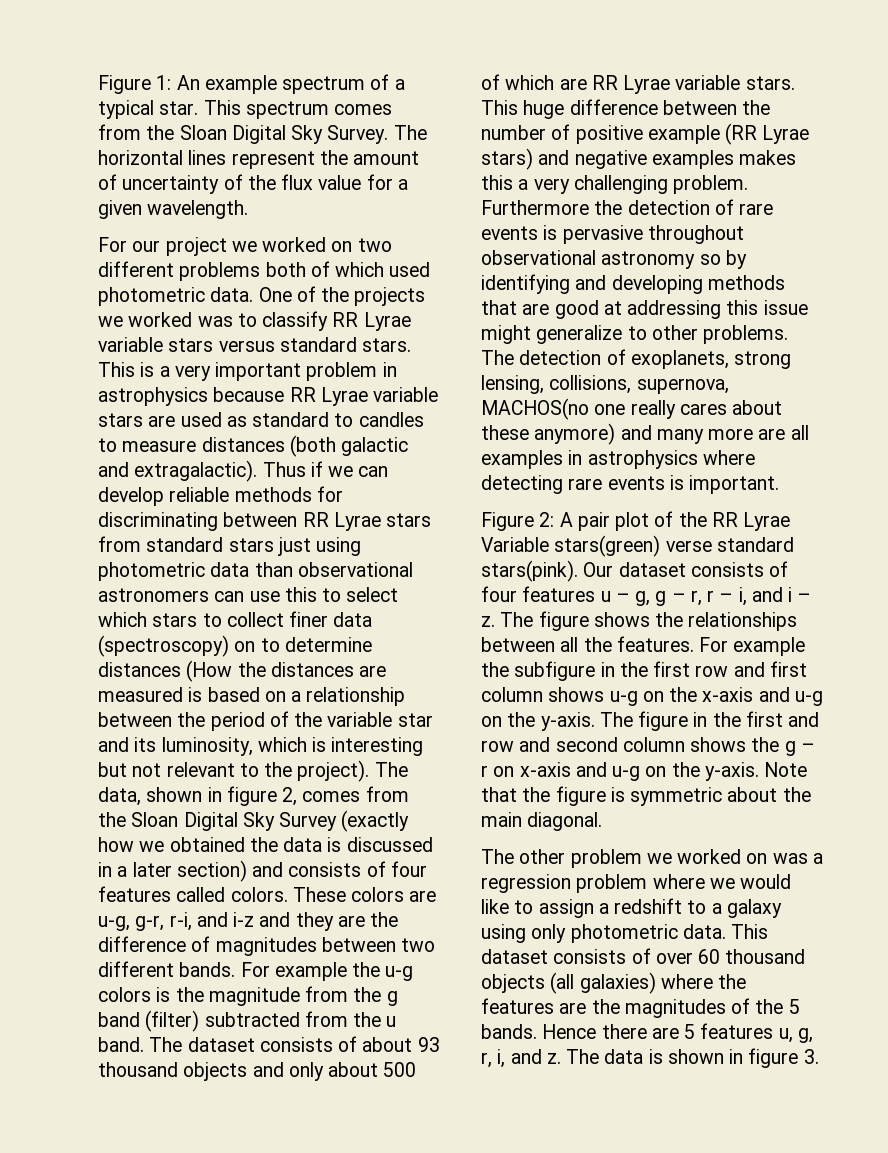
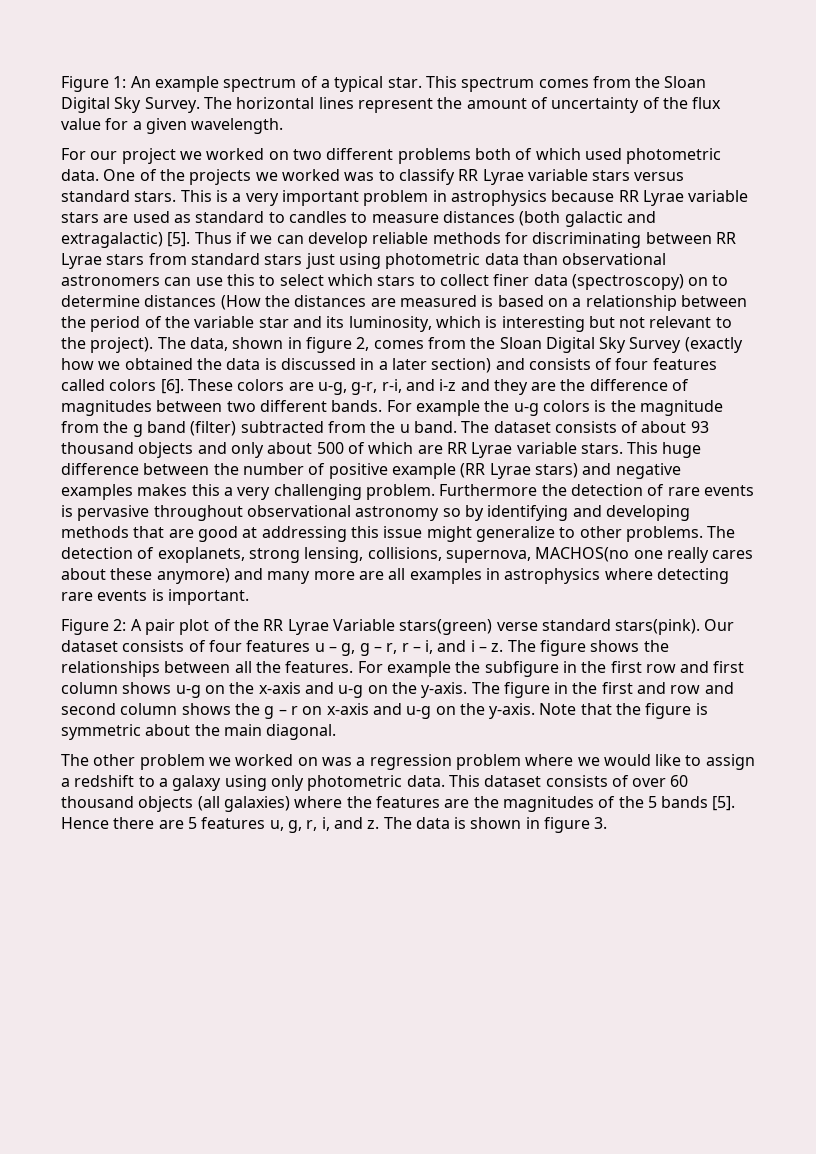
[134,460,258,482] extragalactic). -> [61,232,191,248] extragalactic) [5].
[230,887,288,902] colors. -> [109,379,184,394] colors [6].
[481,1024,537,1039] bands. -> [661,796,736,811] bands [5].

